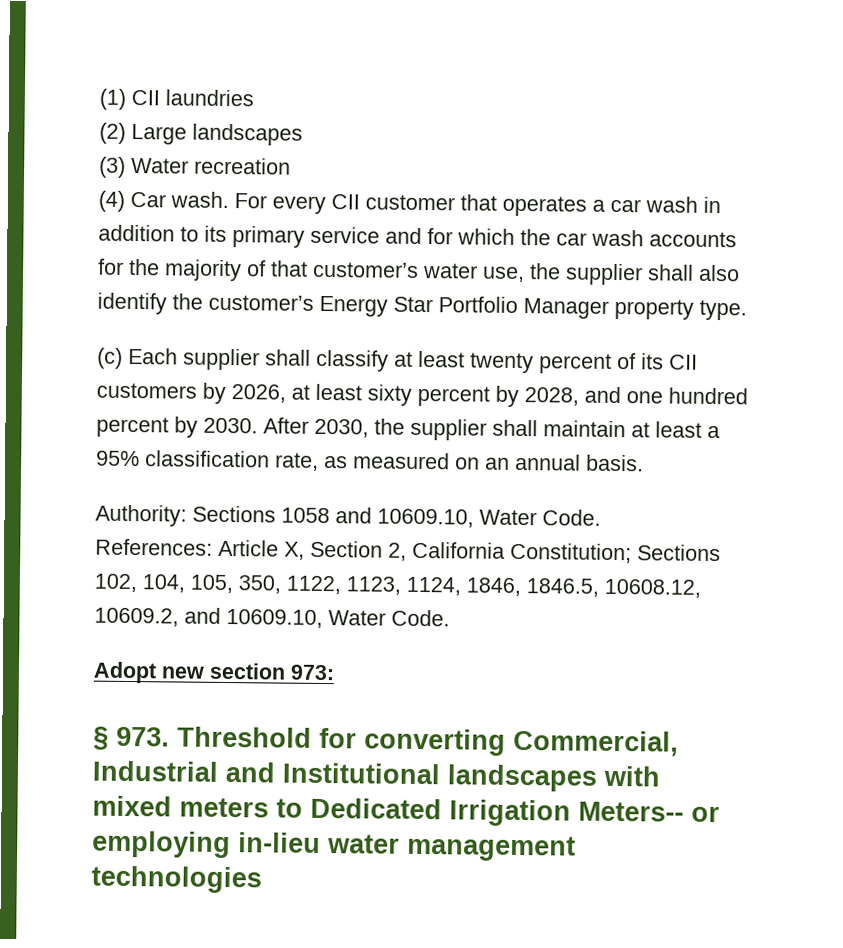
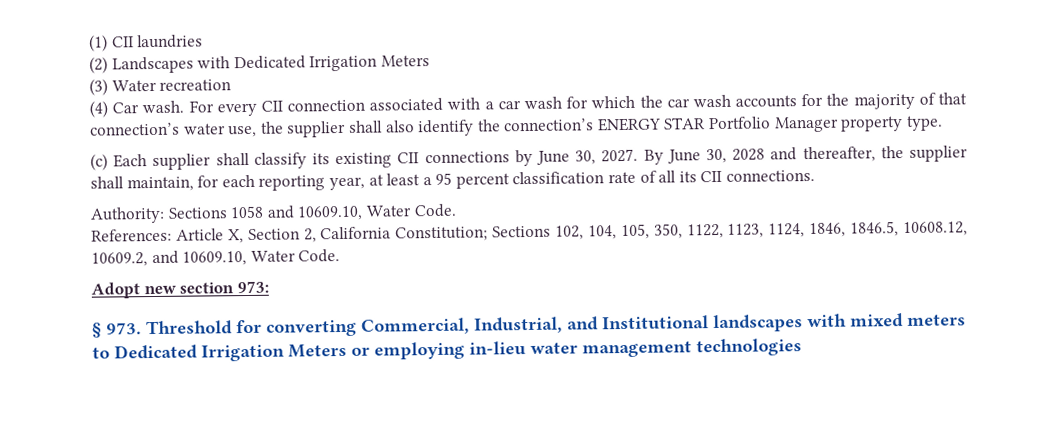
[131,123,303,146] Large landscapes -> [111,55,430,74] Landscapes with Dedicated Irrigation Meters
[365,194,721,217] [98,224,422,248] customer that operates a car wash in addition to its primary service and -> [287,96,562,112] connection associated with a car wash
[313,261,419,278] customer’s -> [90,122,180,136] connection’s
[208,294,433,317] customer’s Energy Star -> [503,117,707,132] connection’s ENERGY STAR
[394,350,698,374] [96,382,748,407] [96,416,720,441] [96,450,644,472] at least twenty percent of its CII customers by 2026, at least sixty percent by 2028, and one hundred percent by 2030. After 2030, the supplier shall maintain at least a 95% classification rate, as measured on an annual basis. -> [312,145,969,169] [90,169,816,192] its existing CII connections by June 30, 2027. By June 30, 2028 and thereafter, the supplier shall maintain, for each reporting year, at least a 95 percent classification rate of all its CII connections.
[92,760,219,782] Industrial -> [474,316,563,334] Industrial,
[578,801,684,822] Meters-- -> [288,343,347,358] Meters

